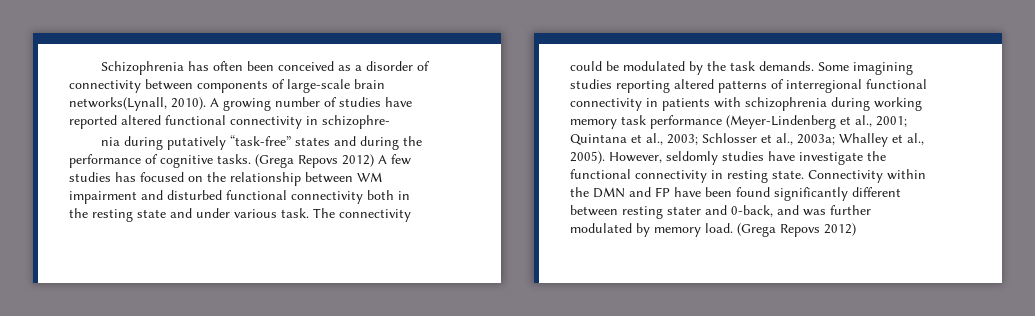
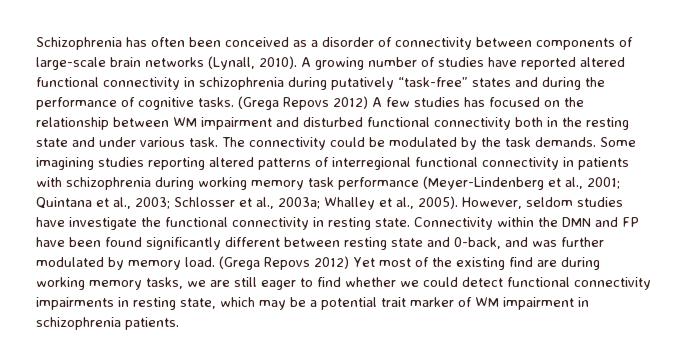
[69,97,167,111] networks(Lynall, -> [145,56,255,70] networks (Lynall,
[322,115,390,129] [100,137,120,146] schizophre- // nia -> [199,77,284,90] schizophrenia
[666,151,718,165] seldomly -> [526,197,573,207] seldom
[667,206,701,215] stater -> [391,238,423,247] state
(856, 229) none -> [353,257,600,270] [36,277,651,290] [36,297,589,310] [36,317,179,330] Yet most of the existing find are during working memory tasks, we are still eager to find whether we could detect functional connectivity impairments in resting state, which may be a potential trait marker of WM impairment in schizophrenia patients.

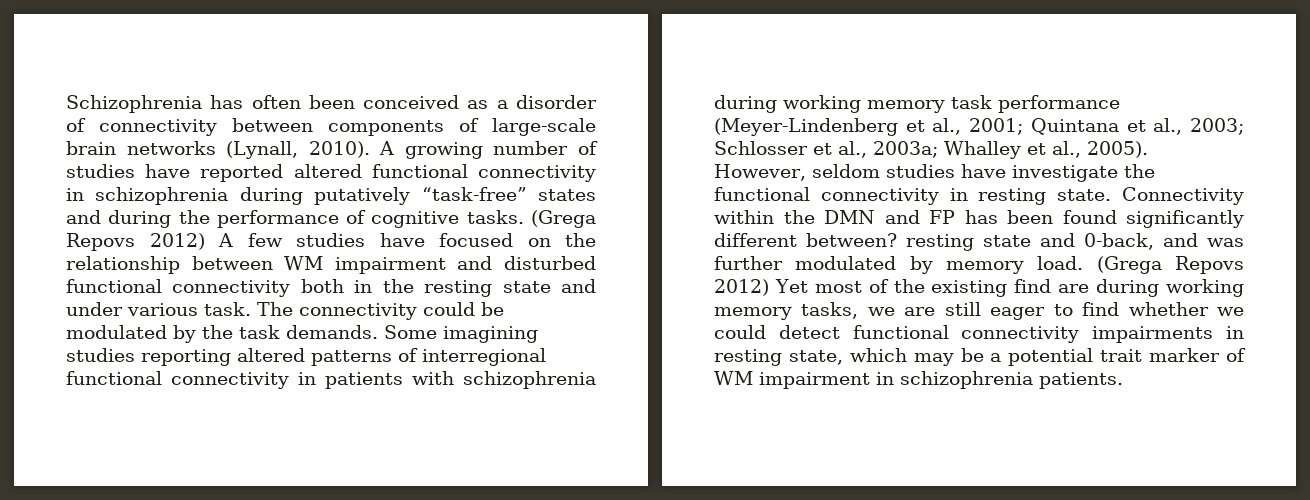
[464,97,485,107] has -> [379,233,425,247] have
[36,237,65,247] have -> [964,210,998,224] has
[284,237,340,247] between -> [806,233,897,247] between?

